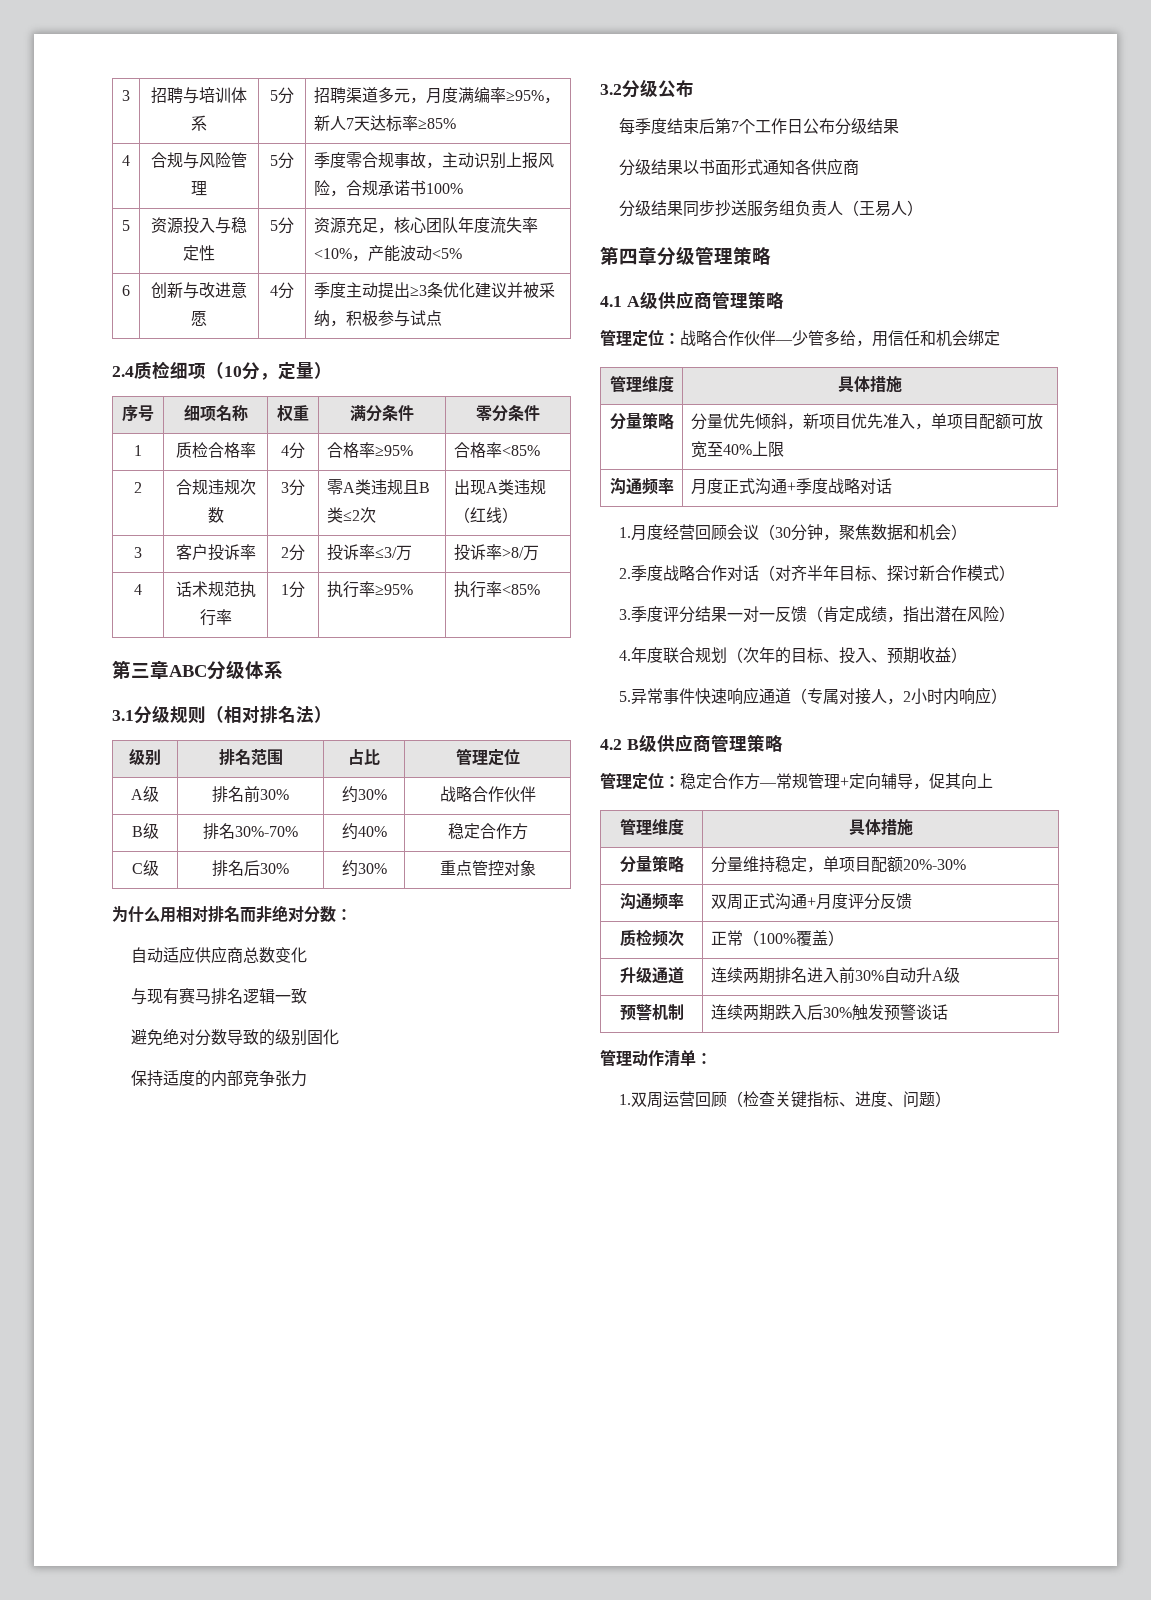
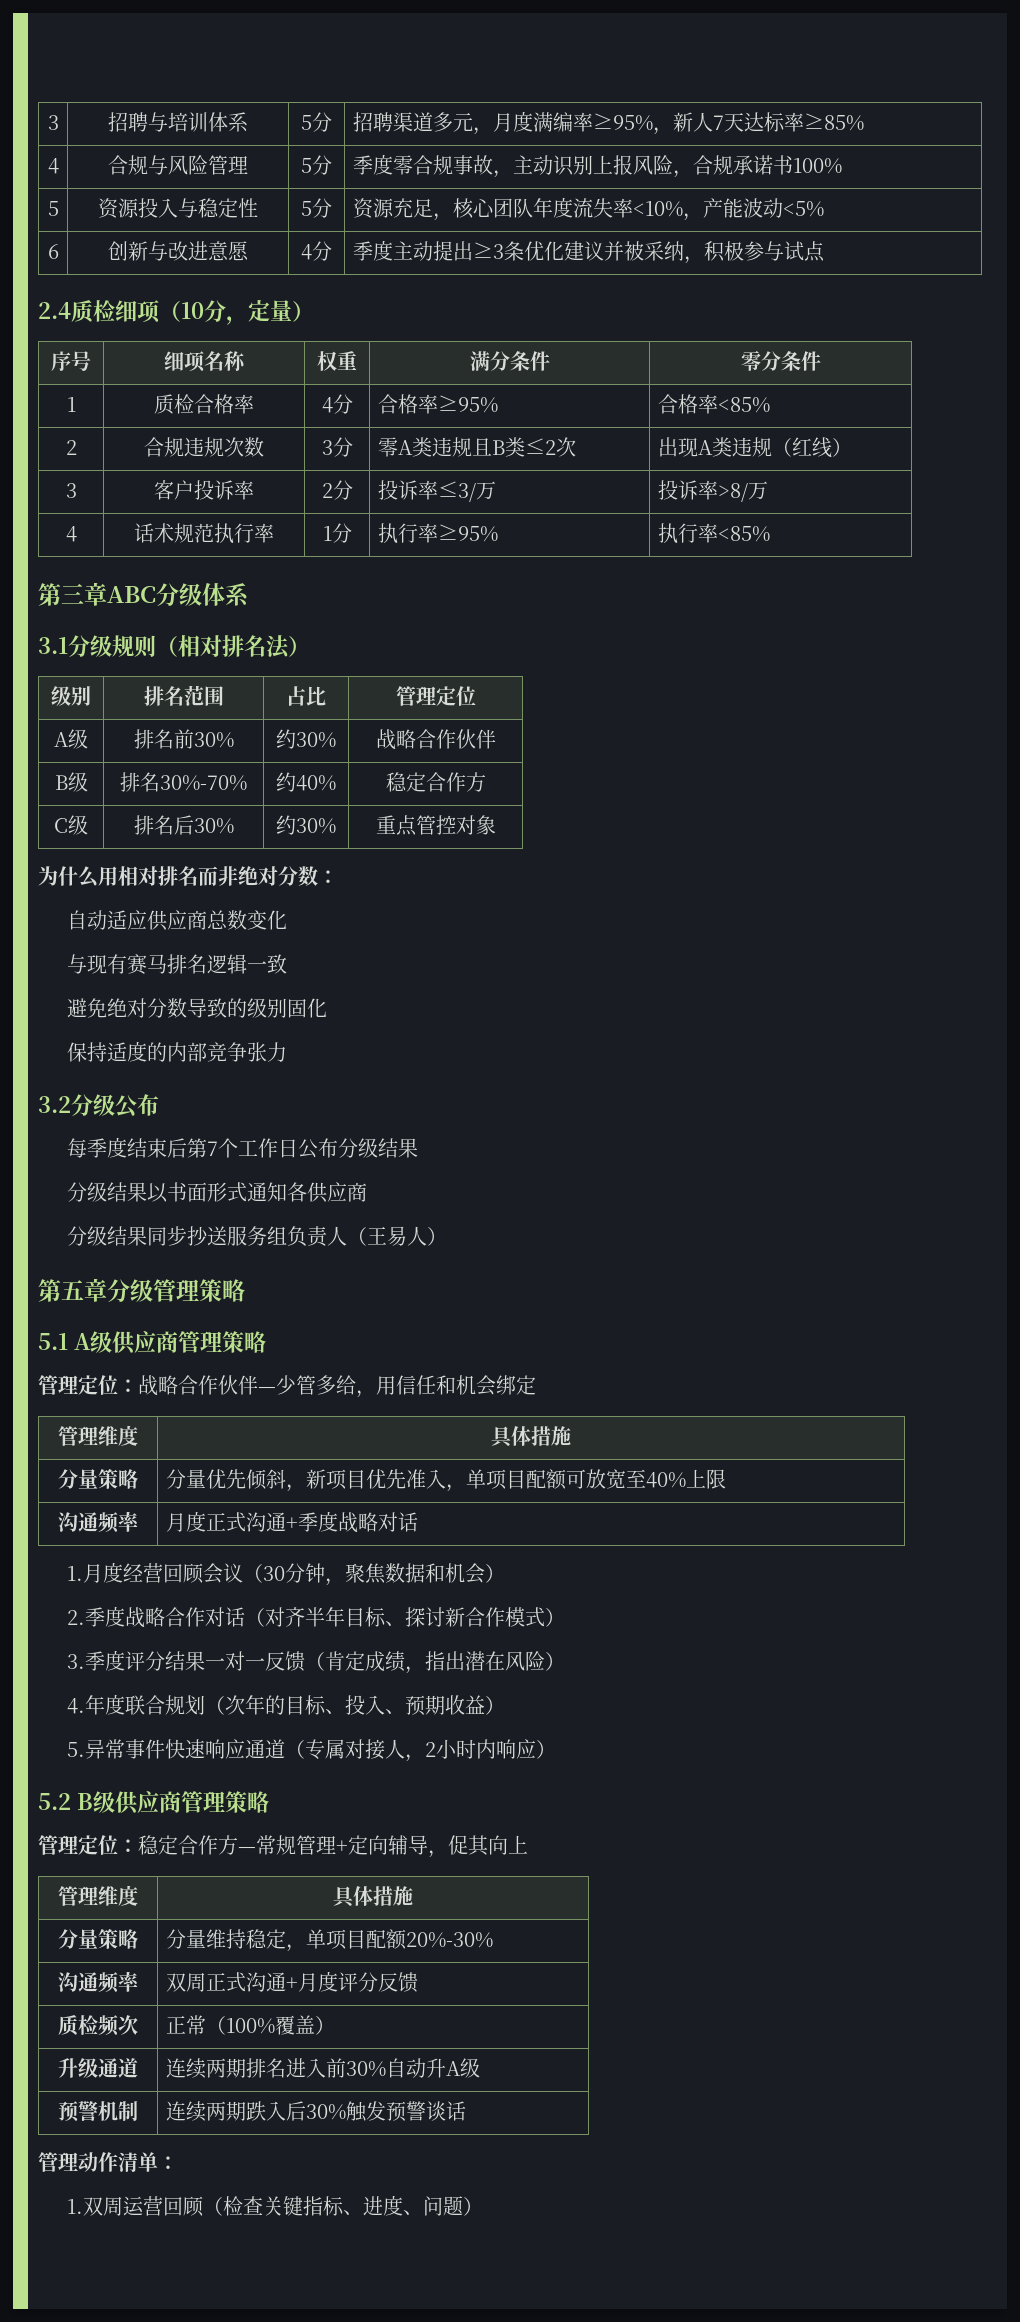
[619,248,638,265] 四 -> [61,1280,84,1300] 五
[600,296,622,307] 4.1 -> [38,1333,68,1350] 5.1
[600,739,622,750] 4.2 -> [38,1793,71,1810] 5.2

